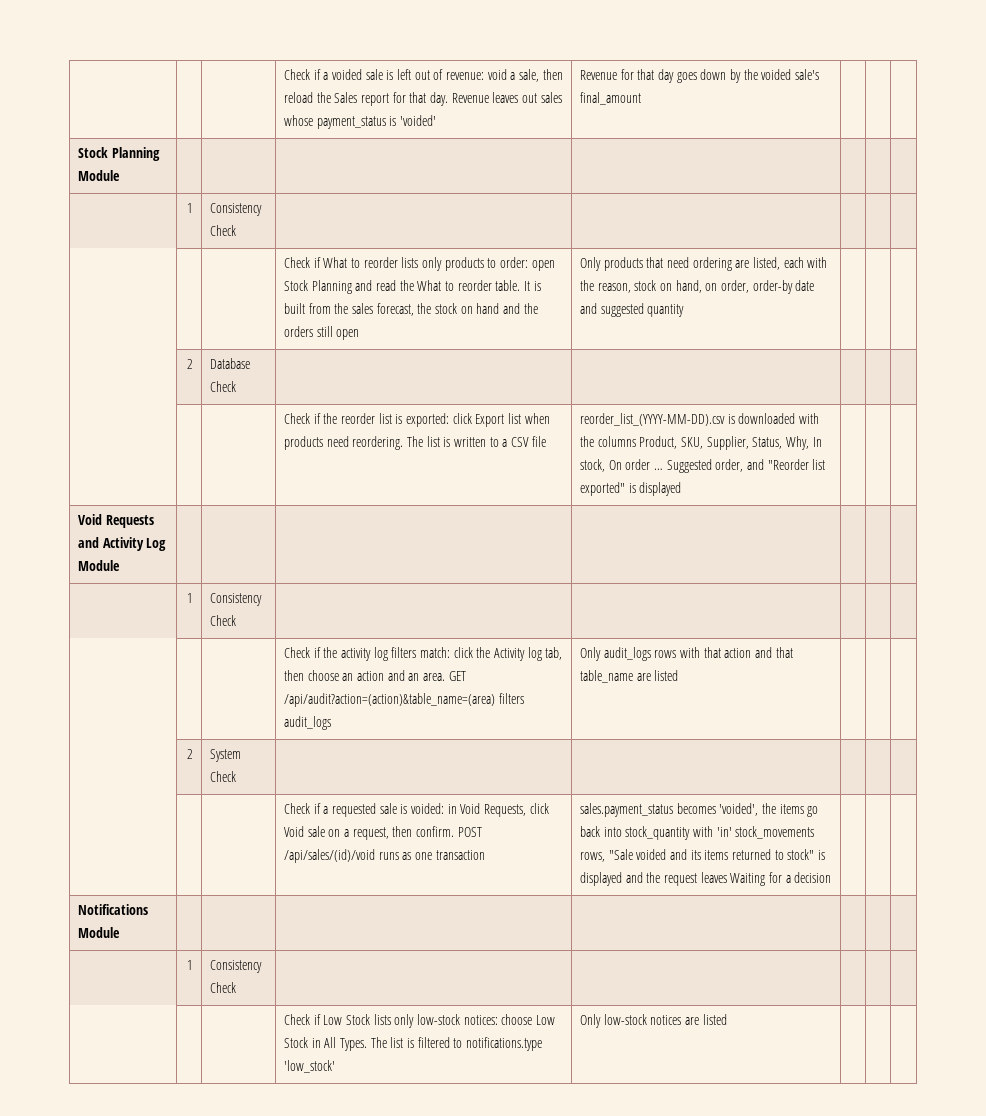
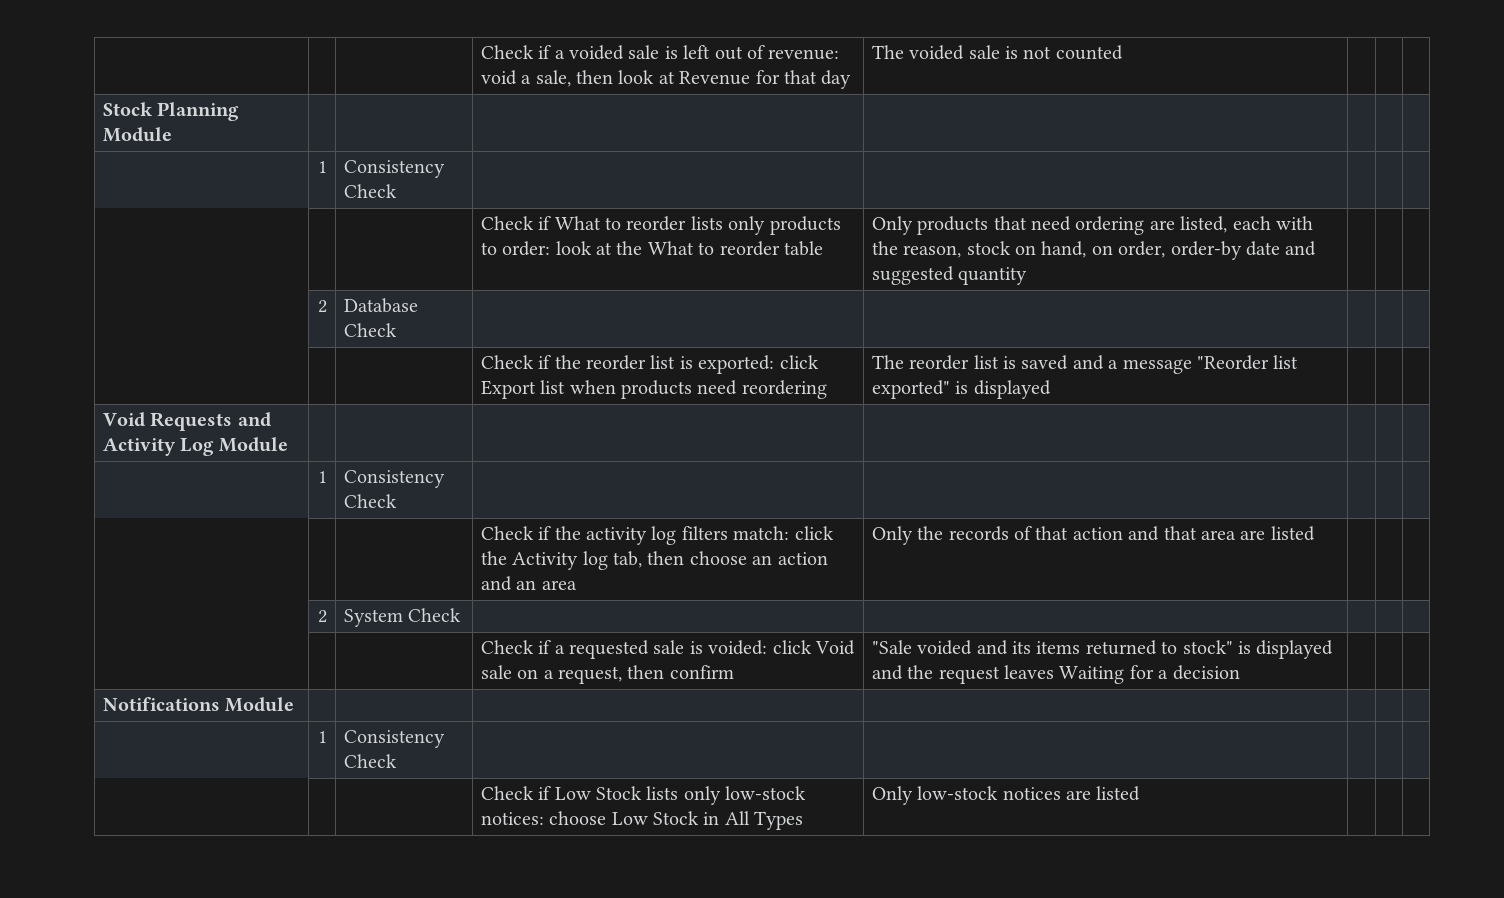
[284,92,562,106] [284,115,437,129] [580,69,819,83] [580,92,642,105] reload the Sales report for that day. Revenue leaves out sales whose payment_status is 'voided' | Revenue for that day goes down by the voided sale's final_amount -> [618,70,852,89] [871,45,1123,60] look at Revenue for that day | The voided sale is not counted
[531,260,555,271] [284,280,541,294] [284,303,538,316] [284,326,360,340] open Stock Planning and read the What to reorder table. It is built from the sales forecast, the stock on hand and the orders still open -> [555,241,823,256] look at the What to reorder table
[352,436,546,450] [580,413,820,426] [580,436,822,450] [580,459,764,473] reordering. The list is written to a CSV file | reorder_list_(YYYY-MM-DD).csv is downloaded with the columns Product, SKU, Supplier, Status, Why, In stock, On order … Suggested order, and -> [741,380,827,399] [871,355,1192,374] reordering | The reorder list is saved and a message
[422,671,466,681] [284,693,524,707] [284,716,332,730] [580,647,701,661] area. GET /api/audit?action=(action)&table_name=(area) filters audit_logs | Only audit_logs rows with -> [541,580,577,590] [871,526,1032,545] area | Only the records of
[580,670,634,683] table_name -> [1200,530,1236,540] area
[447,803,526,817] in Void Requests, -> (768, 647) none
[415,826,482,837] [284,849,485,863] [580,803,819,817] [580,826,815,840] [580,852,606,862] confirm. POST /api/sales/(id)/void runs as one transaction | sales.payment_status becomes 'voided', the items go back into stock_quantity with 'in' stock_movements rows, -> [669,665,734,679] confirm |
[340,1037,542,1051] [284,1060,336,1073] Types. The list is filtered to notifications.type 'low_stock' -> [754,811,804,830] Types

